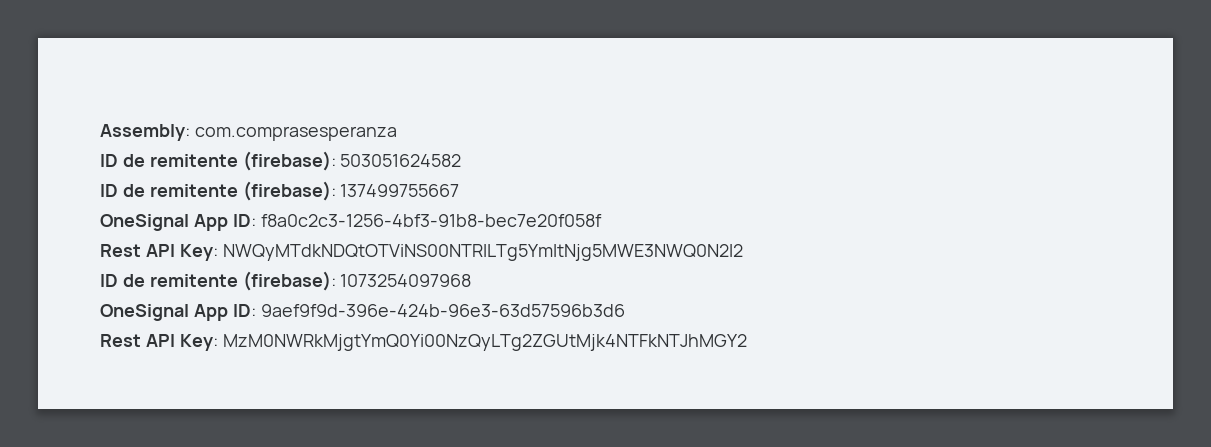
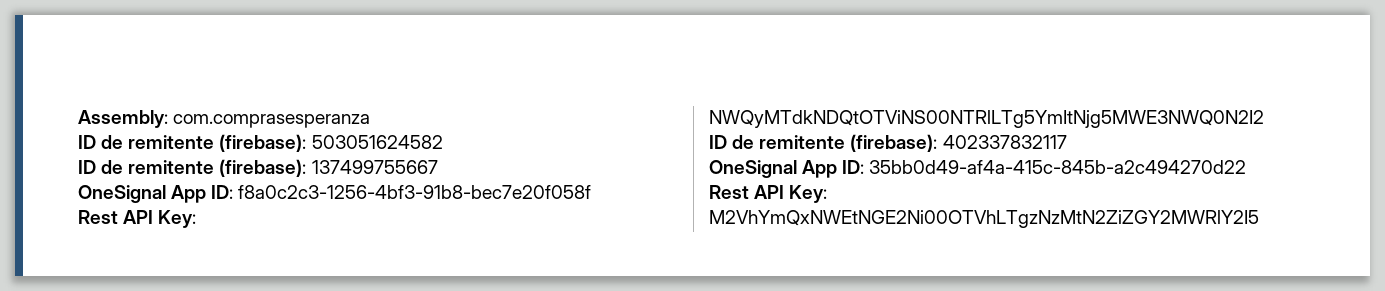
[340,274,472,287] [100,304,625,321] [100,334,747,351] 1073254097968 // OneSignal App ID: 9aef9f9d-396e-424b-96e3-63d57596b3d6 // Rest API Key: MzM0NWRkMjgtYmQ0Yi00NzQyLTg2ZGUtMjk4NTFkNTJhMGY2 -> [942,135,1067,149] [709,160,1247,178] [709,185,828,203] [709,210,1259,228] 402337832117 // OneSignal App ID: 35bb0d49-af4a-415c-845b-a2c494270d22 // Rest API Key: M2VhYmQxNWEtNGE2Ni00OTVhLTgzNzMtN2ZiZGY2MWRlY2I5

